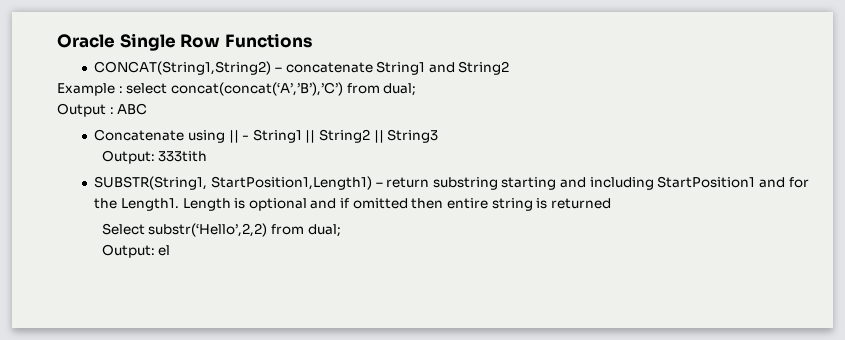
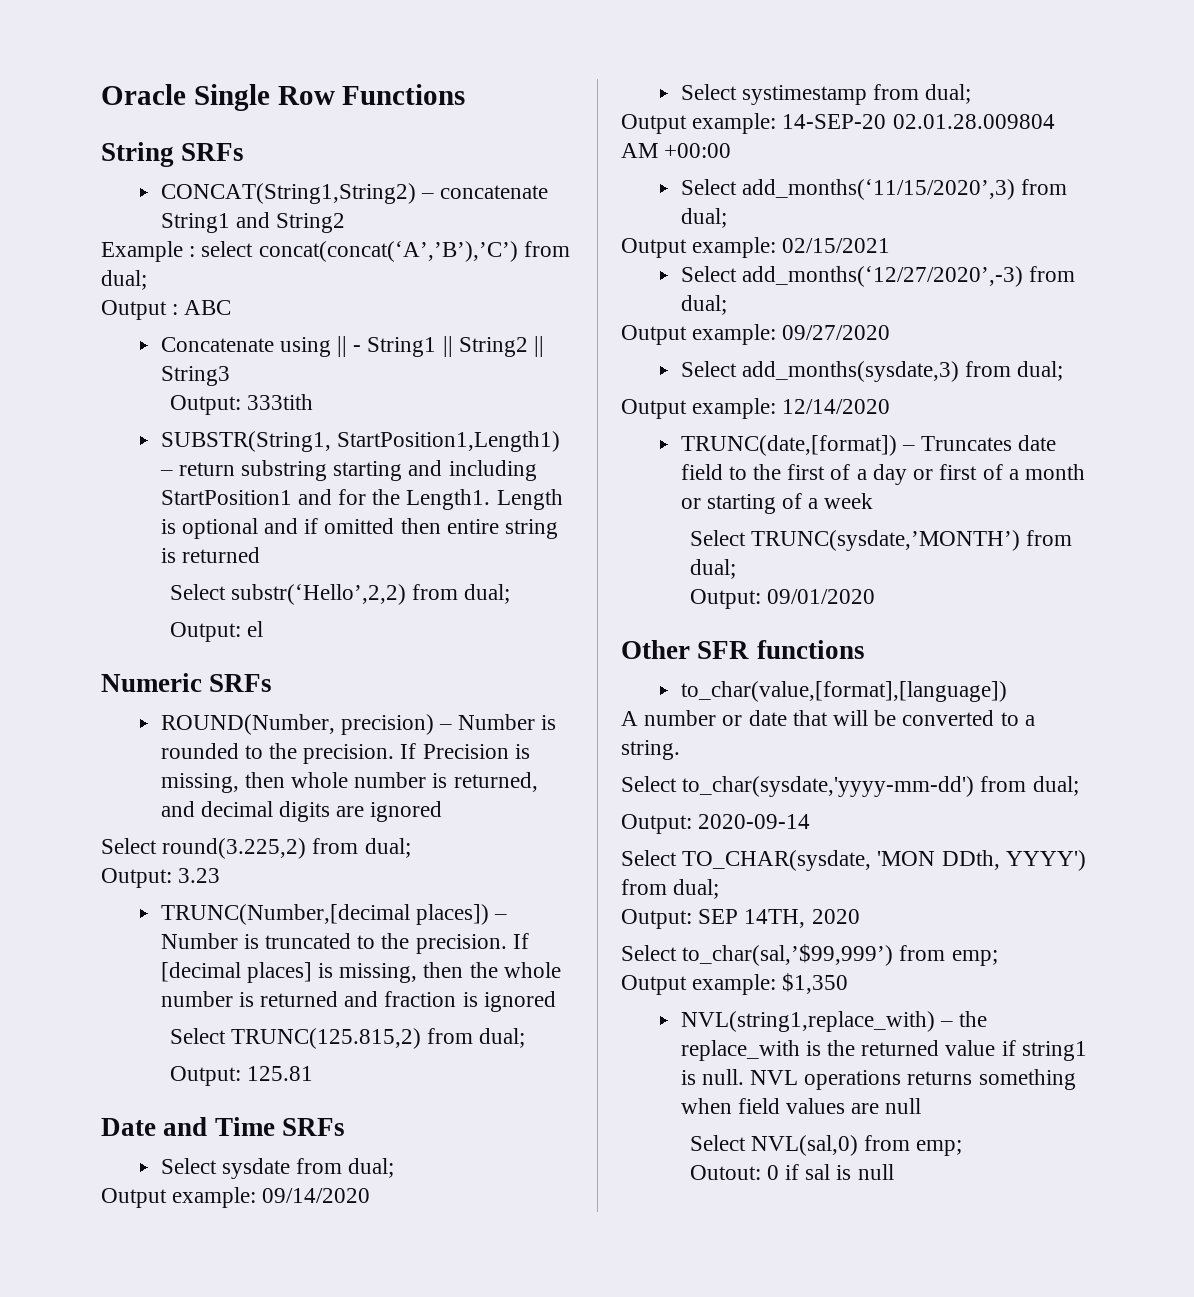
(312, 40) none -> [101,142,245,167] // String SRFs
(171, 250) none -> [101,673,273,692] [160,714,557,735] [160,743,530,764] [160,772,538,793] [160,801,443,822] [101,838,411,859] [101,868,221,888] [160,904,508,925] [160,933,529,954] [160,962,561,983] [160,991,556,1012] [169,1028,526,1049] [169,1066,313,1086] [101,1117,345,1136] [160,1158,395,1179] [101,1187,371,1208] [680,84,972,105] [621,113,1055,134] [621,143,732,158] [680,179,1068,200] [680,208,727,228] [621,237,891,258] [680,266,1076,287] [680,295,727,315] [621,324,891,345] [680,361,1064,382] [621,398,891,419] [680,435,1057,456] [680,464,1085,485] [680,493,874,514] [689,530,1073,551] [689,559,736,579] [689,589,875,609] [621,640,865,659] [680,681,1007,702] [621,710,1035,726] [621,740,680,760] [621,776,1079,797] [621,814,811,834] [621,850,1086,871] [621,879,720,899] [621,909,860,929] [621,944,998,966] [621,973,849,995] [680,1011,988,1032] [680,1040,1087,1061] [680,1069,1076,1090] [680,1098,922,1114] [689,1135,963,1156] [689,1164,894,1180] // Numeric SRFs // ROUND(Number, precision) – Number is rounded to the precision. If Precision is missing, then whole number is returned, and decimal digits are ignored // Select round(3.225,2) from dual; // Output: 3.23 // TRUNC(Number,[decimal places]) – Number is truncated to the precision. If [decimal places] is missing, then the whole number is returned and fraction is ignored // Select TRUNC(125.815,2) from dual; // Output: 125.81 // Date and Time SRFs // Select sysdate from dual; // Output example: 09/14/2020 // Select systimestamp from dual; // Output example: 14-SEP-20 02.01.28.009804 AM +00:00 // Select add_months(‘11/15/2020’,3) from dual; // Output example: 02/15/2021 // Select add_months(‘12/27/2020’,-3) from dual; // Output example: 09/27/2020 // Select add_months(sysdate,3) from dual; // Output example: 12/14/2020 // TRUNC(date,[format]) – Truncates date field to the first of a day or first of a month or starting of a week // Select TRUNC(sysdate,’MONTH’) from dual; // Output: 09/01/2020 // Other SFR functions // to_char(value,[format],[language]) // A number or date that will be converted to a string. // Select to_char(sysdate,'yyyy-mm-dd') from dual; // Output: 2020-09-14 // Select TO_CHAR(sysdate, 'MON DDth, YYYY') from dual; // Output: SEP 14TH, 2020 // Select to_char(sal,’$99,999’) from emp; // Output example: $1,350 // NVL(string1,replace_with) – the replace_with is the returned value if string1 is null. NVL operations returns something when field values are null // Select NVL(sal,0) from emp; // Outout: 0 if sal is null

